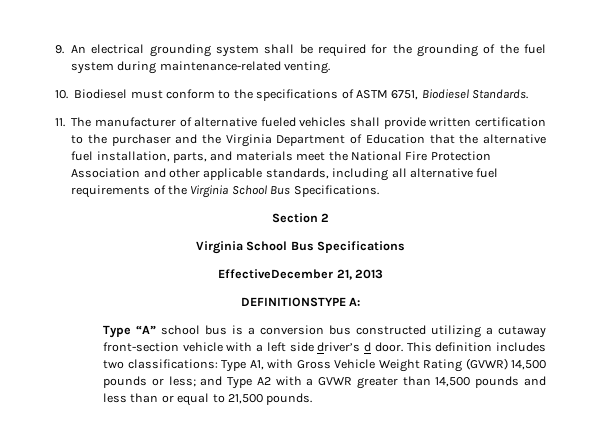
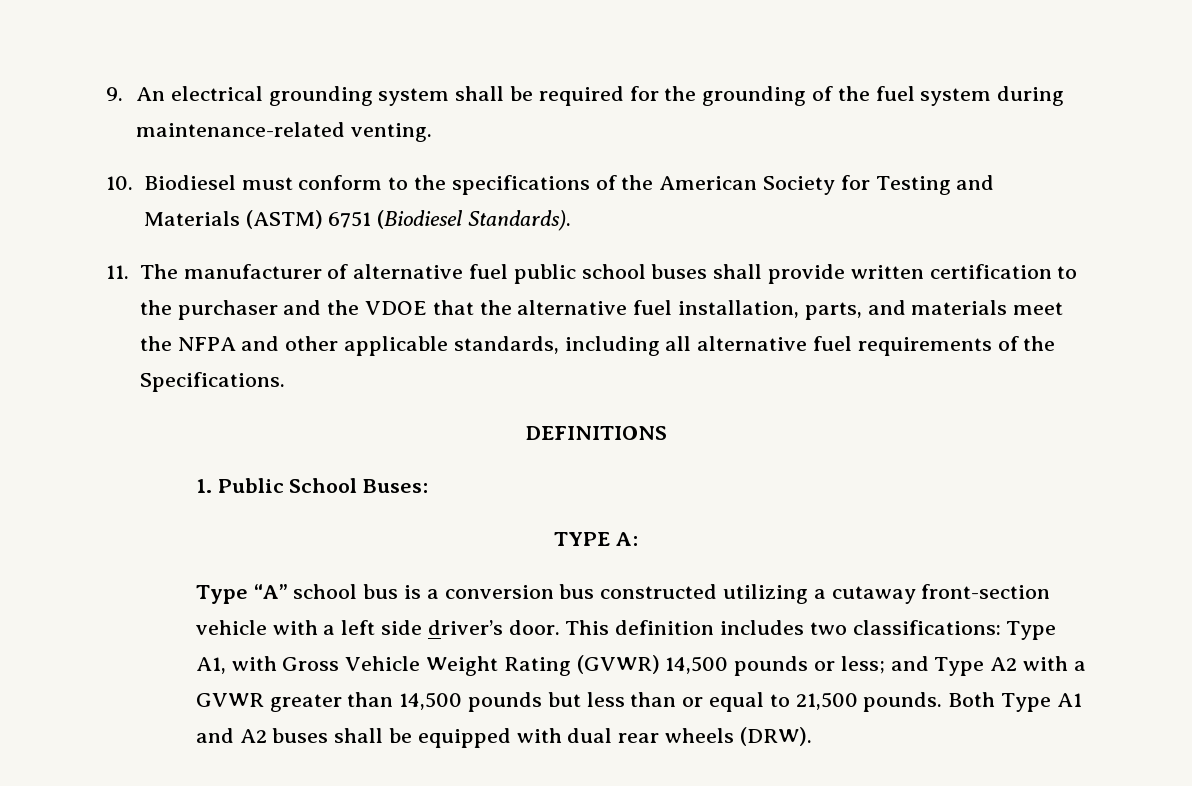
[355,89,528,100] ASTM 6751, Biodiesel Standards. -> [621,175,995,195] [143,210,571,231] the American Society for Testing and Materials (ASTM) 6751 (Biodiesel Standards).
[260,117,347,127] fueled vehicles -> [468,264,708,284] fuel public school buses
[225,134,425,147] Virginia Department of Education -> [364,301,427,315] VDOE
[350,151,491,161] [71,168,141,178] National Fire Protection Association -> [177,337,236,351] NFPA
[190,185,379,198] [271,213,330,223] [195,241,406,254] [218,269,383,280] [240,297,346,307] Virginia School Bus Specifications. // Section 2 // Virginia School Bus Specifications // EffectiveDecember 21, 2013 // DEFINITIONSTYPE -> [139,372,285,392] [525,426,667,440] [195,478,429,493] [554,532,611,546] Specifications. // DEFINITIONS // 1. Public School Buses: // TYPE
[364,342,372,352] d -> (503, 627) none
[524,376,547,386] and -> [547,692,581,707] but
(313, 399) none -> [948,692,1082,712] [195,727,812,748] Both Type A1 and A2 buses shall be equipped with dual rear wheels (DRW).

